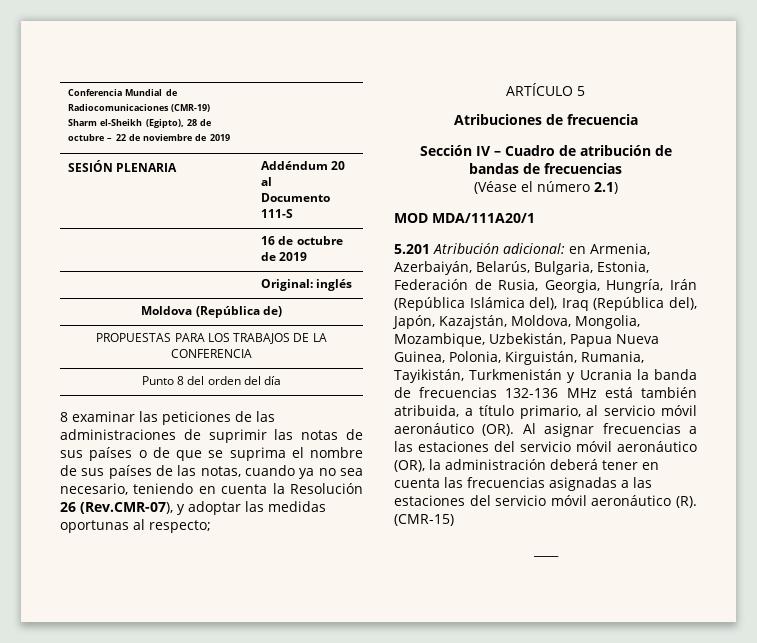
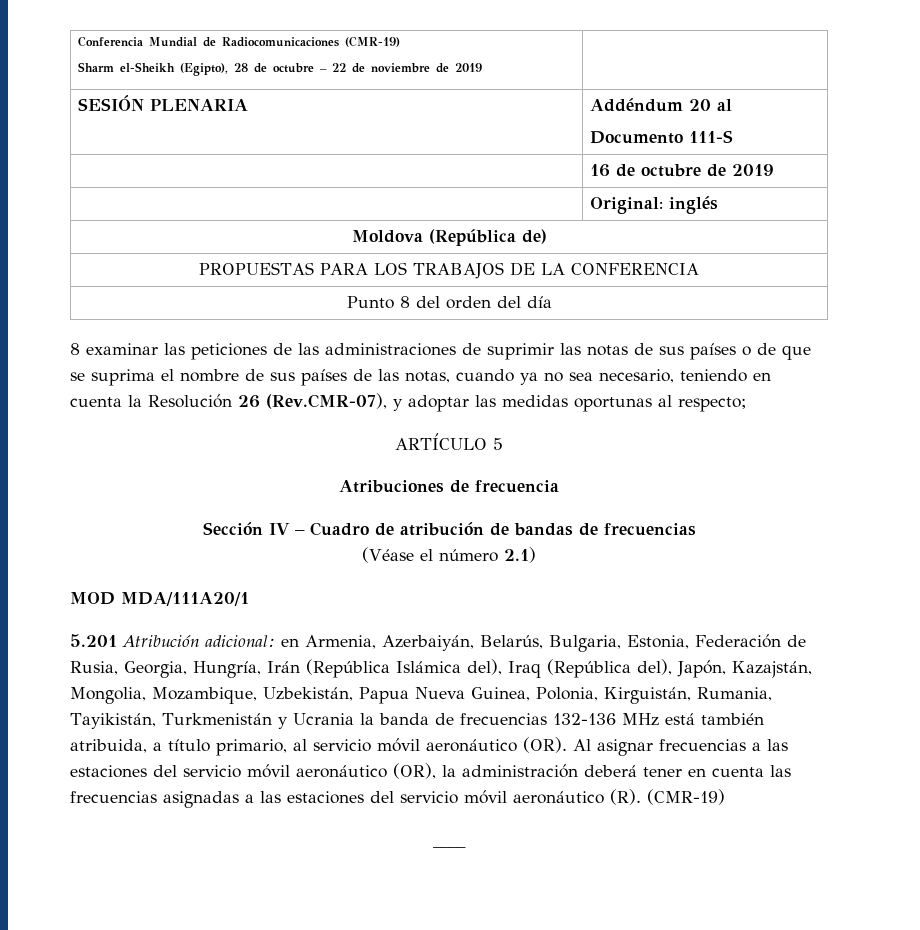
[511,315,571,327] Moldova, -> (812, 669) none
[394,514,454,526] (CMR-15) -> [647,789,725,805] (CMR-19)

